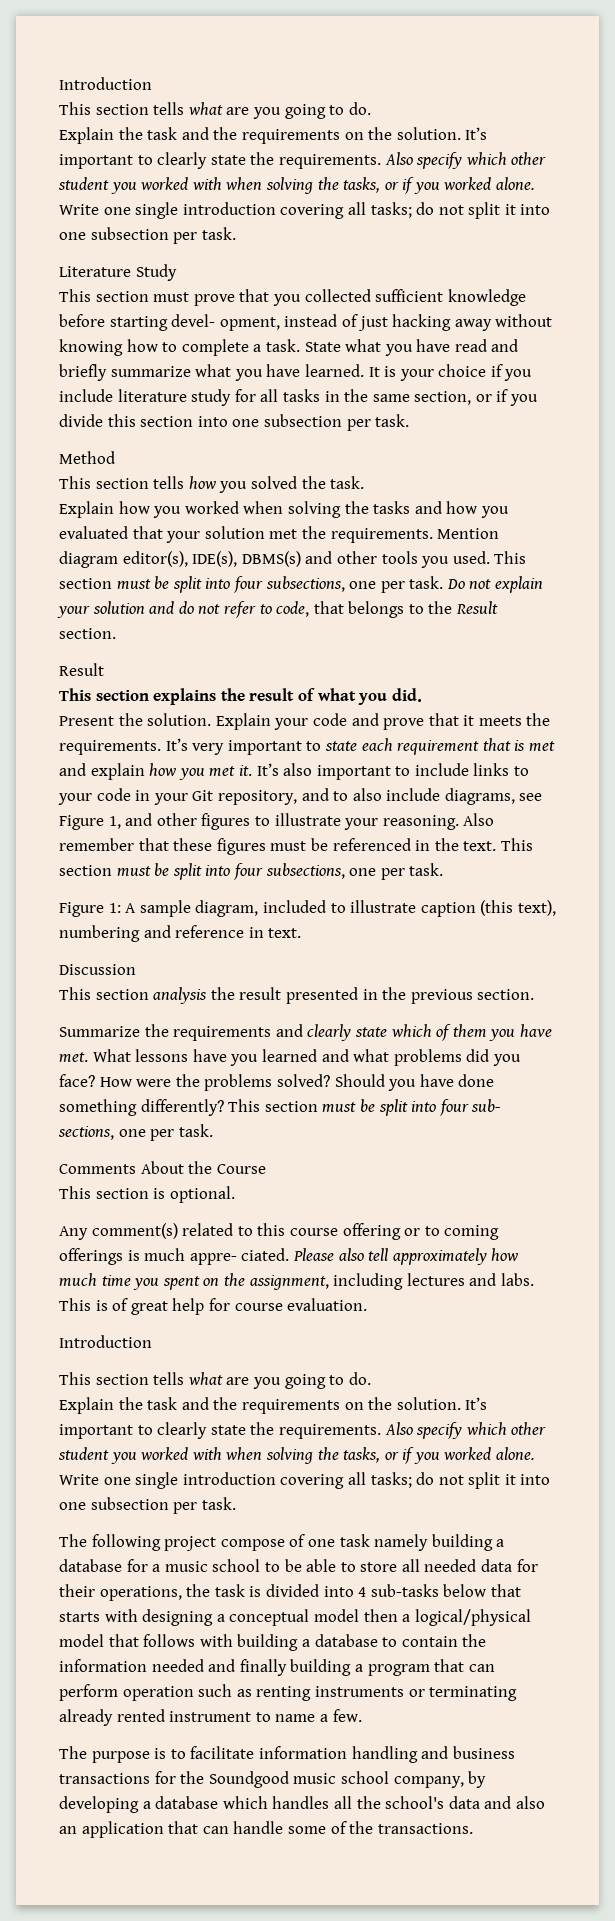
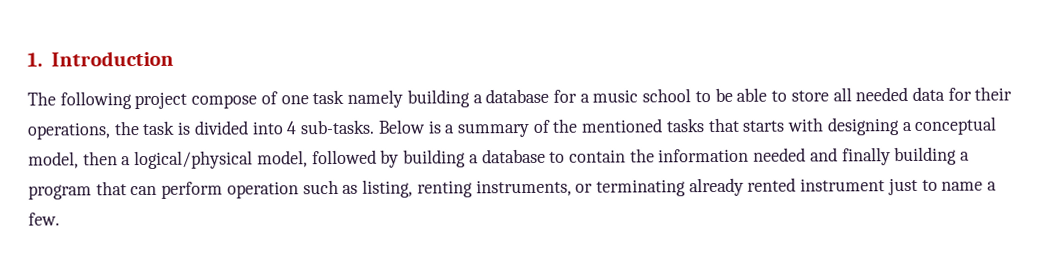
[59,77,152,90] [59,102,371,119] [59,127,488,144] [59,152,547,169] [58,177,536,194] [59,202,551,219] [59,227,236,244] [59,264,177,281] [59,289,526,306] [59,314,553,331] [59,339,519,356] [59,364,533,381] [59,389,539,406] [59,414,410,431] [59,451,115,464] [59,476,365,493] [59,501,509,518] [59,526,500,543] [59,551,527,568] [59,576,544,593] [57,601,499,618] [59,628,116,639] [59,663,104,676] [59,688,422,705] [59,713,551,730] [59,738,555,755] [59,763,530,780] [58,788,543,805] [59,813,495,830] [59,838,533,855] [59,863,444,880] [59,900,556,917] [59,925,302,942] [59,964,136,975] [59,987,535,1004] [59,1024,552,1041] [59,1049,521,1066] [59,1074,495,1091] [59,1099,501,1116] [58,1124,213,1141] [59,1161,266,1174] [59,1186,235,1203] [59,1223,500,1240] [59,1248,519,1265] [59,1273,534,1290] [59,1298,368,1315] [59,1335,152,1348] [59,1372,371,1389] [59,1397,488,1414] [59,1422,547,1439] [58,1447,536,1464] [59,1472,551,1489] [59,1497,236,1514] Introduction // This section tells what are you going to do. // Explain the task and the requirements on the solution. It’s important to clearly state the requirements. Also specify which other student you worked with when solving the tasks, or if you worked alone. Write one single introduction covering all tasks; do not split it into one subsection per task. // Literature Study // This section must prove that you collected sufficient knowledge before starting devel- opment, instead of just hacking away without knowing how to complete a task. State what you have read and briefly summarize what you have learned. It is your choice if you include literature study for all tasks in the same section, or if you divide this section into one subsection per task. // Method // This section tells how you solved the task. // Explain how you worked when solving the tasks and how you evaluated that your solution met the requirements. Mention diagram editor(s), IDE(s), DBMS(s) and other tools you used. This section must be split into four subsections, one per task. Do not explain your solution and do not refer to code, that belongs to the Result section. // Result // This section explains the result of what you did. // Present the solution. Explain your code and prove that it meets the requirements. It’s very important to state each requirement that is met and explain how you met it. It’s also important to include links to your code in your Git repository, and to also include diagrams, see Figure 1, and other figures to illustrate your reasoning. Also remember that these figures must be referenced in the text. This section must be split into four subsections, one per task. // Figure 1: A sample diagram, included to illustrate caption (this text), numbering and reference in text. // Discussion // This section analysis the result presented in the previous section. // Summarize the requirements and clearly state which of them you have met. What lessons have you learned and what problems did you face? How were the problems solved? Should you have done something differently? This section must be split into four sub- sections, one per task. // Comments About the Course // This section is optional. // Any comment(s) related to this course offering or to coming offerings is much appre- ciated. Please also tell approximately how much time you spent on the assignment, including lectures and labs. This is of great help for course evaluation. // Introduction // This section tells what are you going to do. // Explain the task and the requirements on the solution. It’s important to clearly state the requirements. Also specify which other student you worked with when solving the tasks, or if you worked alone. Write one single introduction covering all tasks; do not split it into one subsection per task. -> [27,50,174,67] 1. Introduction
[370,1584,487,1597] sub-tasks below -> [300,118,705,138] sub-tasks. Below is a summary of the mentioned tasks
[313,1609,359,1622] model -> [28,151,79,169] model,
[59,1634,233,1647] model that follows with -> [256,149,400,168] model, followed by
[256,1686,404,1701] renting instruments -> [362,179,572,198] listing, renting instruments,
(252, 1716) none -> [887,177,918,196] just
[59,1746,515,1763] [59,1771,487,1788] [59,1796,545,1813] [59,1821,473,1838] // The purpose is to facilitate information handling and business transactions for the Soundgood music school company, by developing a database which handles all the school's data and also an application that can handle some of the transactions. -> (60, 219) none

